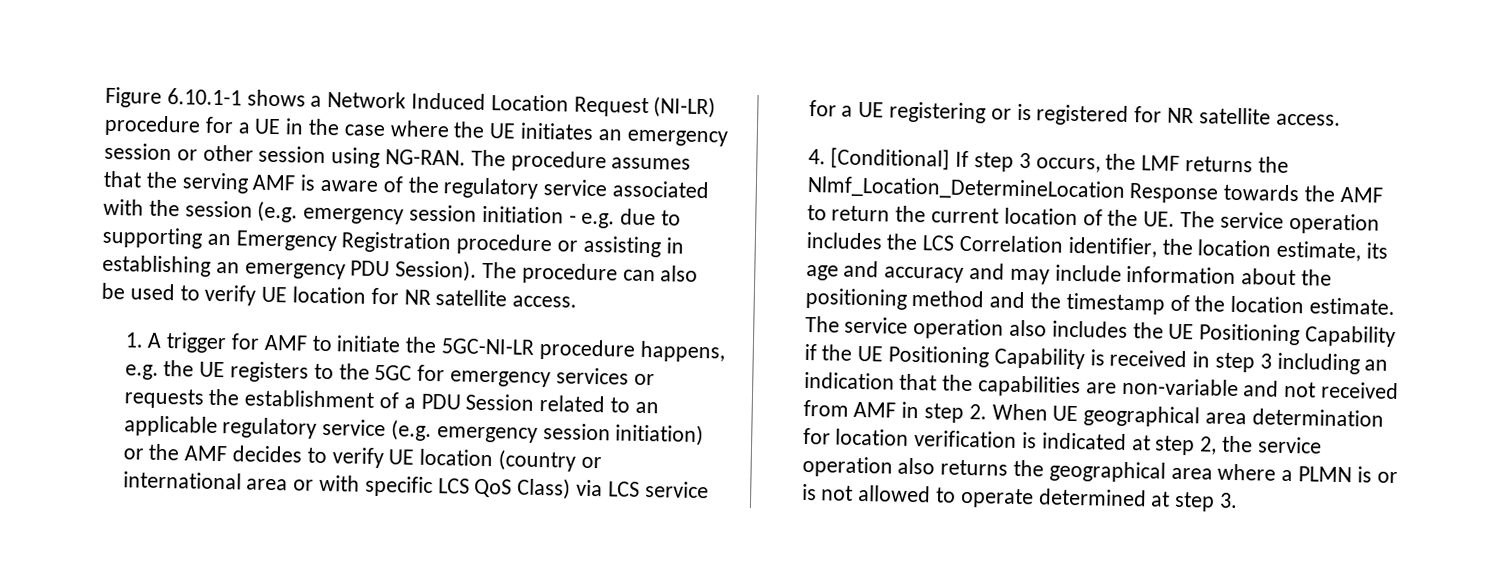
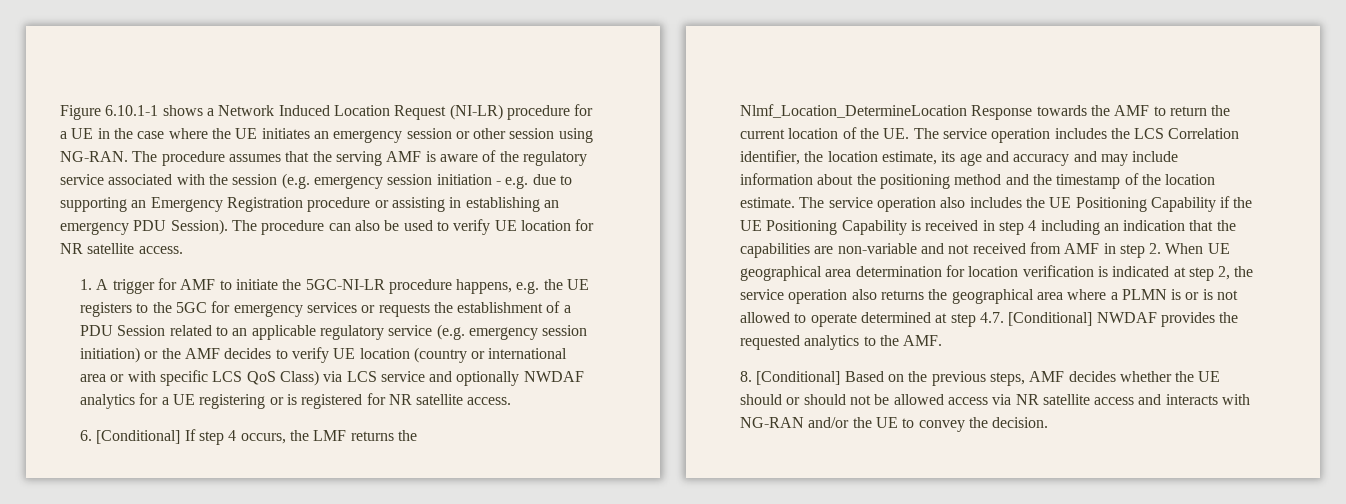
(709, 489) none -> [429,371,584,386] [79,394,135,409] and optionally NWDAF analytics
[807,148,826,165] 4. -> [79,430,92,441] 6.
[1018,152,1031,169] 3 -> [228,430,237,441] 4
[1259,353,1272,369] 3 -> [1028,220,1037,231] 4
[1218,492,1238,509] 3. -> [979,312,1239,327] [739,335,943,350] [739,371,1221,386] [739,394,1251,405] [739,417,1049,432] 4.7. [Conditional] NWDAF provides the requested analytics to the AMF. // 8. [Conditional] Based on the previous steps, AMF decides whether the UE should or should not be allowed access via NR satellite access and interacts with NG-RAN and/or the UE to convey the decision.

